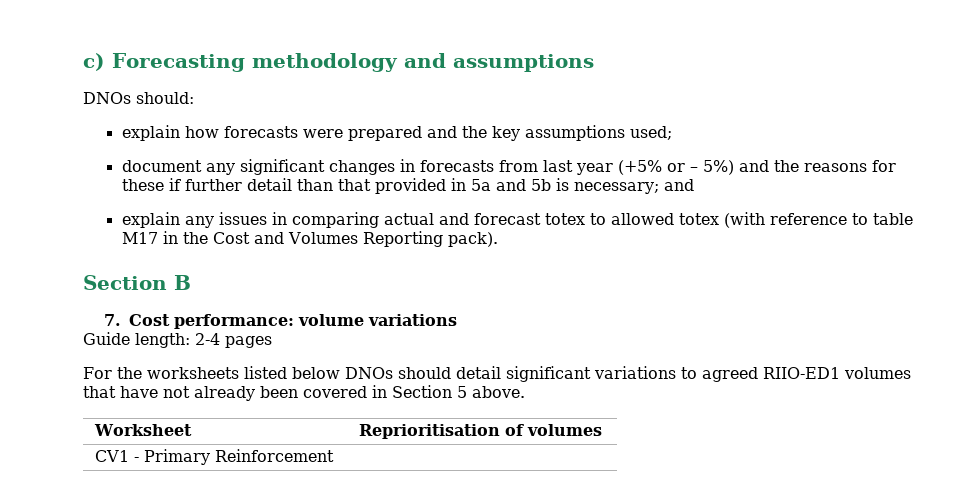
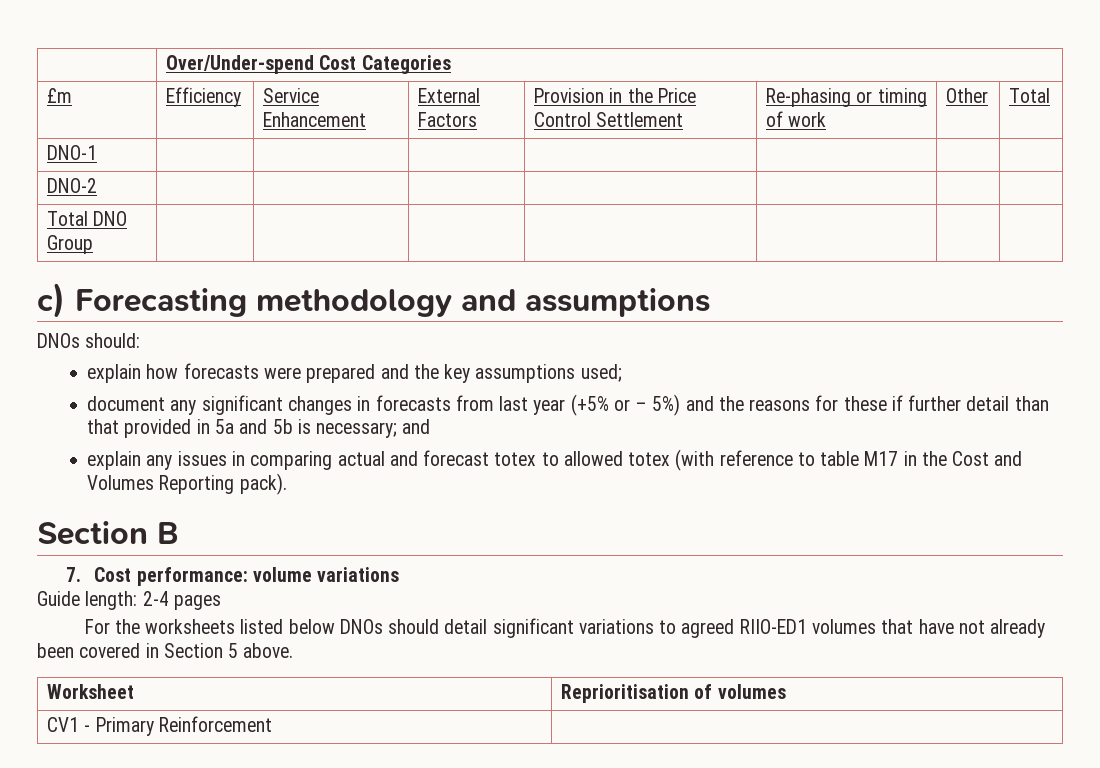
(83, 62) none -> [166,55,451,74] [47,88,73,103] [166,87,242,107] [263,88,320,103] [263,112,367,127] [418,88,481,103] [418,112,478,127] [534,88,696,103] [534,112,684,127] [766,88,927,107] [766,111,827,127] [946,88,989,103] [1009,88,1051,103] [47,145,98,160] [47,178,98,193] [47,211,128,226] [47,235,94,254] | Over/Under-spend Cost Categories // £m | Efficiency | Service Enhancement | External Factors | Provision in the Price Control Settlement | Re-phasing or timing of work | Other | Total // DNO-1 | | | | | | | // DNO-2 | | | | | | | // Total DNO Group | | | | | | | //

